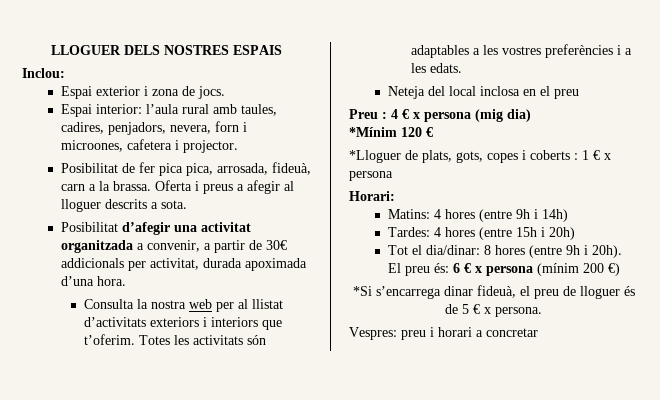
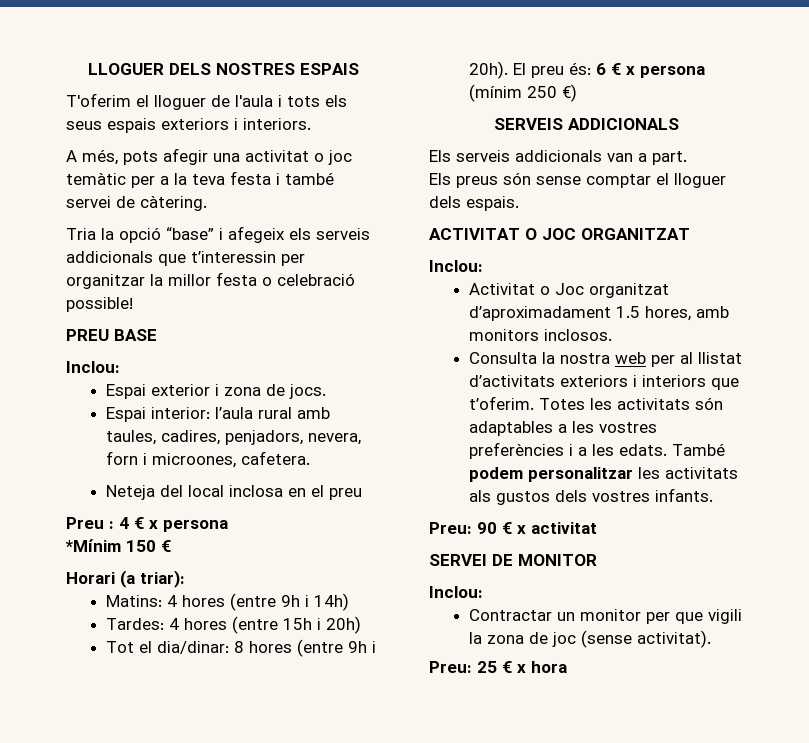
(282, 50) none -> [66,93,347,110] [66,118,311,133] [66,148,352,165] [66,171,334,188] [66,195,207,211] [66,226,370,243] [66,251,305,266] [66,272,355,289] [66,297,133,312] [66,329,157,341] // T'oferim el lloguer de l'aula i tots els seus espais exteriors i interiors. // A més, pots afegir una activitat o joc temàtic per a la teva festa i també servei de càtering. // Tria la opció “base” i afegeix els serveis addicionals que t’interessin per organitzar la millor festa o celebració possible! // PREU BASE
[126,139,238,153] [60,162,311,176] [60,180,294,194] [60,199,187,212] [60,222,251,235] [60,240,287,253] [60,258,307,271] [60,276,126,286] [83,299,283,312] [83,317,282,330] [83,334,266,345] [410,44,632,58] [410,63,462,73] cafetera i projector. // Posibilitat de fer pica pica, arrosada, fideuà, carn a la brassa. Oferta i preus a afegir al lloguer descrits a sota. // Posibilitat d’afegir una activitat organitzada a convenir, a partir de 30€ addicionals per activitat, durada apoximada d’una hora. // Consulta la nostra web per al llistat d’activitats exteriors i interiors que t’oferim. Totes les activitats són adaptables a les vostres preferències i a les edats. -> [241,451,311,465] cafetera.
[475,109,531,122] (mig dia) -> (228, 525) none
[401,127,422,137] 120 -> [126,540,156,552] 150
[349,150,611,163] [349,171,393,181] [349,191,395,201] *Lloguer de plats, gots, copes i coberts : 1 € x persona // Horari: -> [66,570,185,588] Horari (a triar):
[582,263,604,273] 200 -> [527,86,558,98] 250
[352,285,635,299] [445,304,542,317] [349,327,538,340] *Si s’encarrega dinar fideuà, el preu de lloguer és de 5 € x persona. // Vespres: preu i horari a concretar -> [493,118,679,130] [429,150,687,165] [429,172,726,188] [429,196,519,211] [429,228,690,240] [429,260,483,272] [469,283,670,298] [469,306,730,321] [469,329,613,341] [469,352,743,367] [469,375,740,390] [469,396,724,410] [469,421,658,436] [469,442,726,459] [469,467,739,482] [469,488,714,505] [429,522,597,534] [429,554,597,566] [429,586,483,598] [469,609,743,624] [469,630,712,648] [429,661,567,673] SERVEIS ADDICIONALS // Els serveis addicionals van a part. // Els preus són sense comptar el lloguer dels espais. // ACTIVITAT O JOC ORGANITZAT // Inclou: // Activitat o Joc organitzat d’aproximadament 1.5 hores, amb monitors inclosos. // Consulta la nostra web per al llistat d’activitats exteriors i interiors que t’oferim. Totes les activitats són adaptables a les vostres preferències i a les edats. També podem personalitzar les activitats als gustos dels vostres infants. // Preu: 90 € x activitat // SERVEI DE MONITOR // Inclou: // Contractar un monitor per que vigili la zona de joc (sense activitat). // Preu: 25 € x hora

